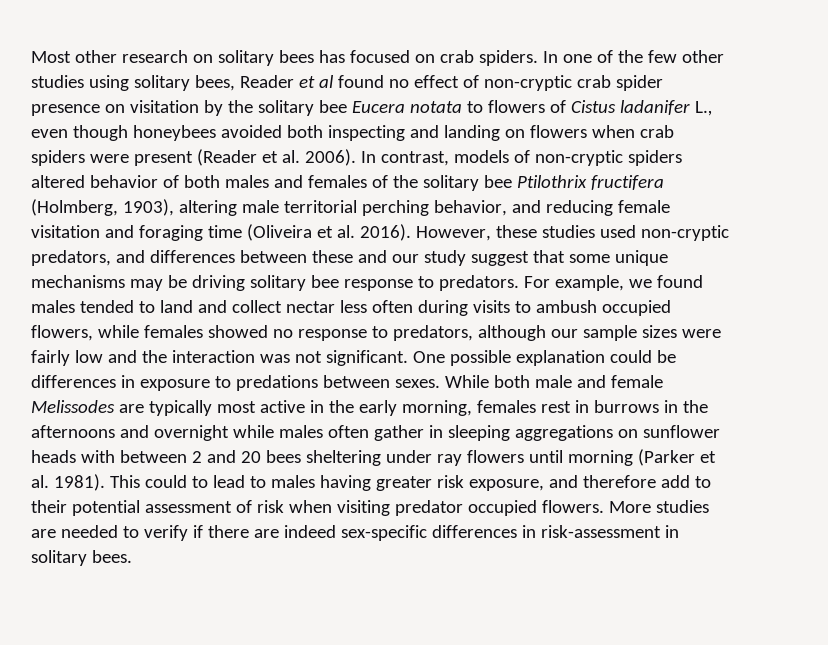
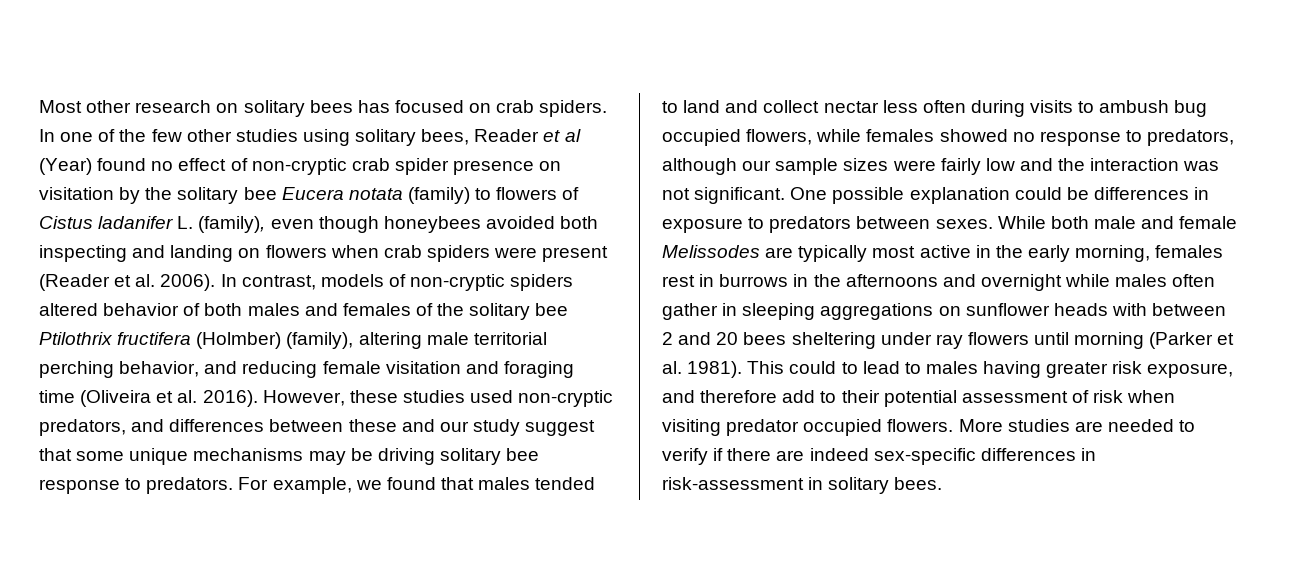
(334, 81) none -> [39,158,92,175] (Year)
(462, 107) none -> [407,187,470,204] (family)
[694,101,713,116] L., -> [177,216,266,233] L. (family),
[31,199,174,216] (Holmberg, 1903), -> [196,332,354,349] (Holmber) (family),
(703, 281) none -> [440,477,474,490] that
(597, 306) none -> [1174,100,1208,117] bug
[235,375,318,391] predations -> [769,216,852,233] predators

